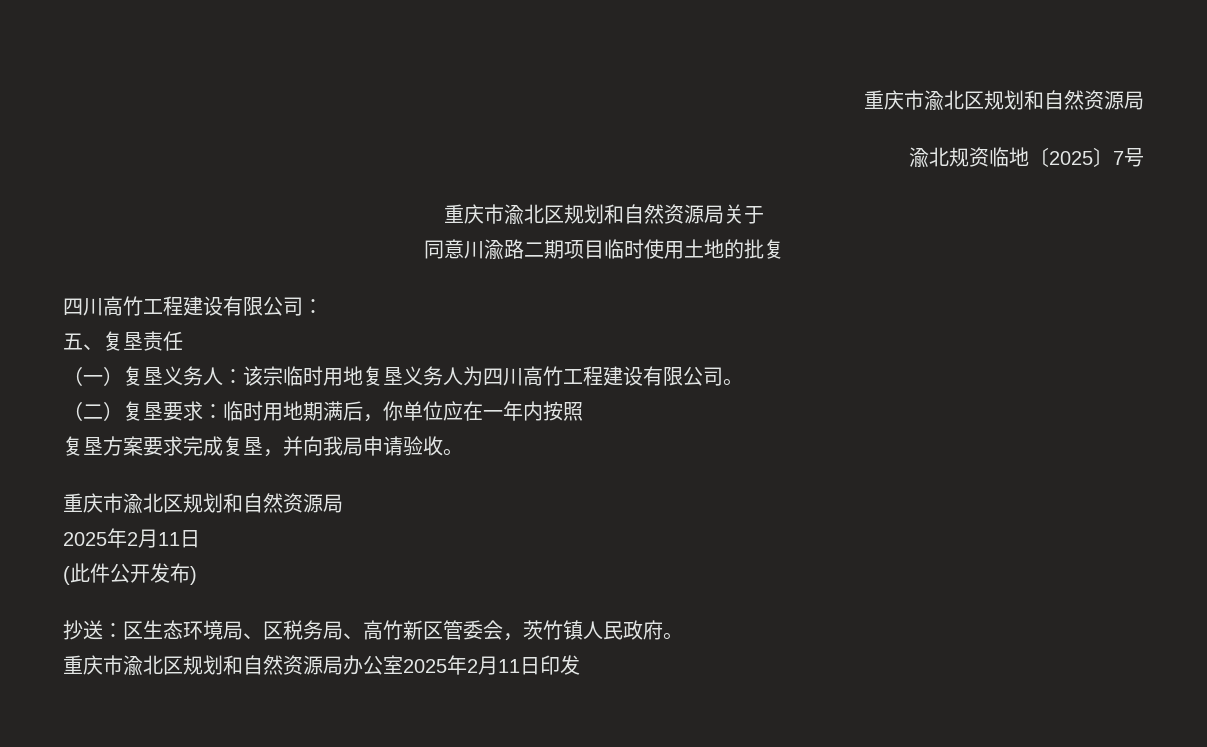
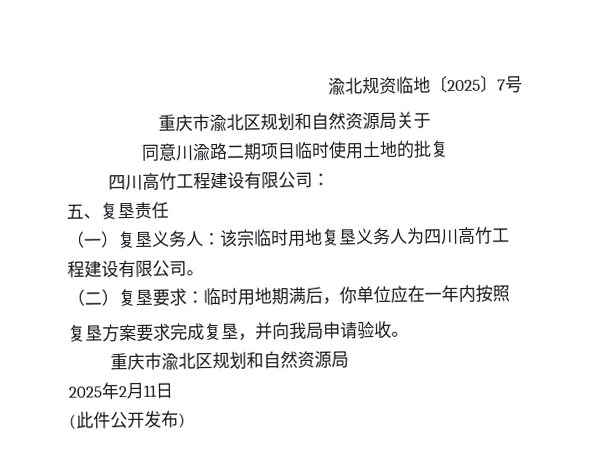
[864,90,1144,111] 重庆市渝北区规划和自然资源局 // -> (328, 86) none
[63,620,683,641] [63,655,580,676] // 抄送：区生态环境局、区税务局、高竹新区管委会，茨竹镇人民政府。 // 重庆市渝北区规划和自然资源局办公室2025年2月11日印发 -> (186, 420) none

